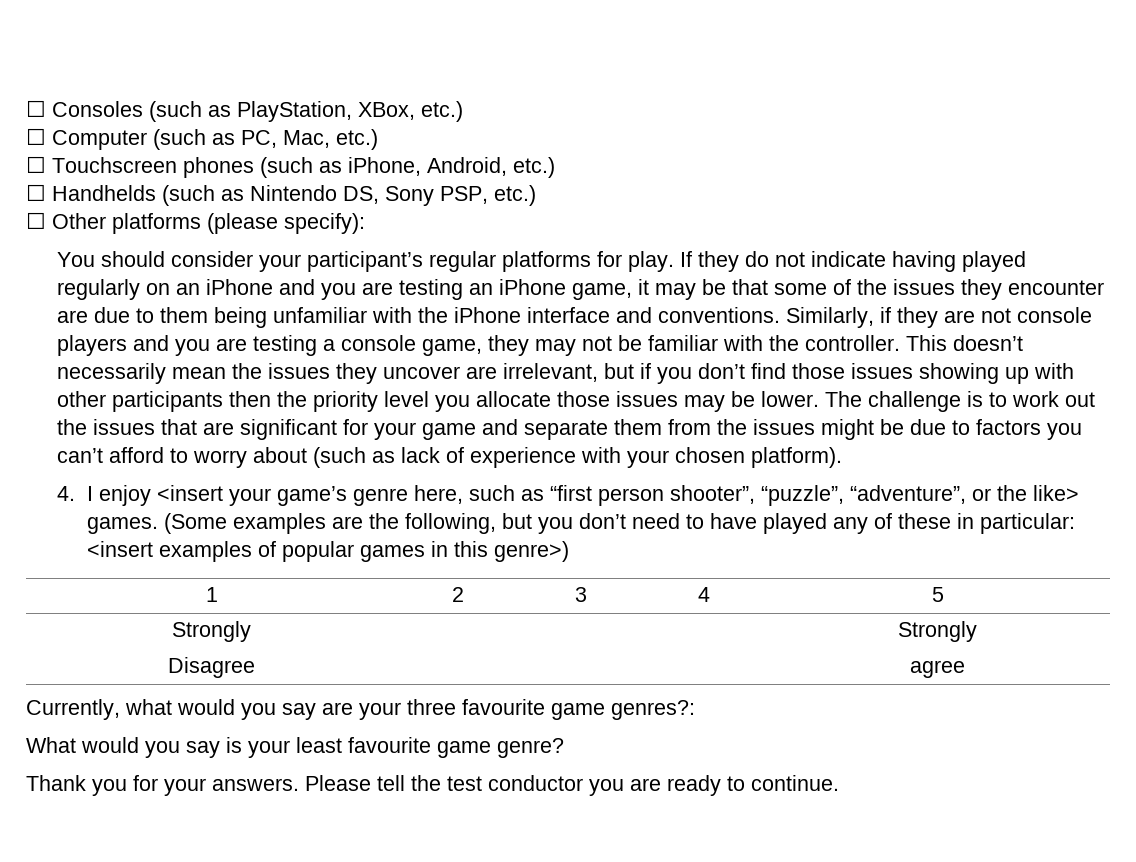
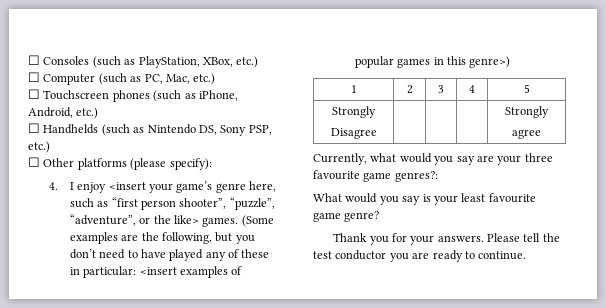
[56,251,1026,272] [56,279,1104,300] [56,307,1092,328] [56,335,1023,356] [56,363,1074,384] [56,391,1095,412] [56,419,1082,440] [56,447,842,468] // You should consider your participant’s regular platforms for play. If they do not indicate having played regularly on an iPhone and you are testing an iPhone game, it may be that some of the issues they encounter are due to them being unfamiliar with the iPhone interface and conventions. Similarly, if they are not console players and you are testing a console game, they may not be familiar with the controller. This doesn’t necessarily mean the issues they uncover are irrelevant, but if you don’t find those issues showing up with other participants then the priority level you allocate those issues may be lower. The challenge is to work out the issues that are significant for your game and separate them from the issues might be due to factors you can’t afford to worry about (such as lack of experience with your chosen platform). -> (212, 164) none

